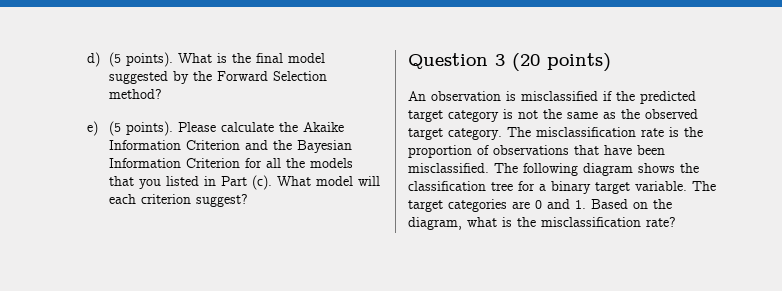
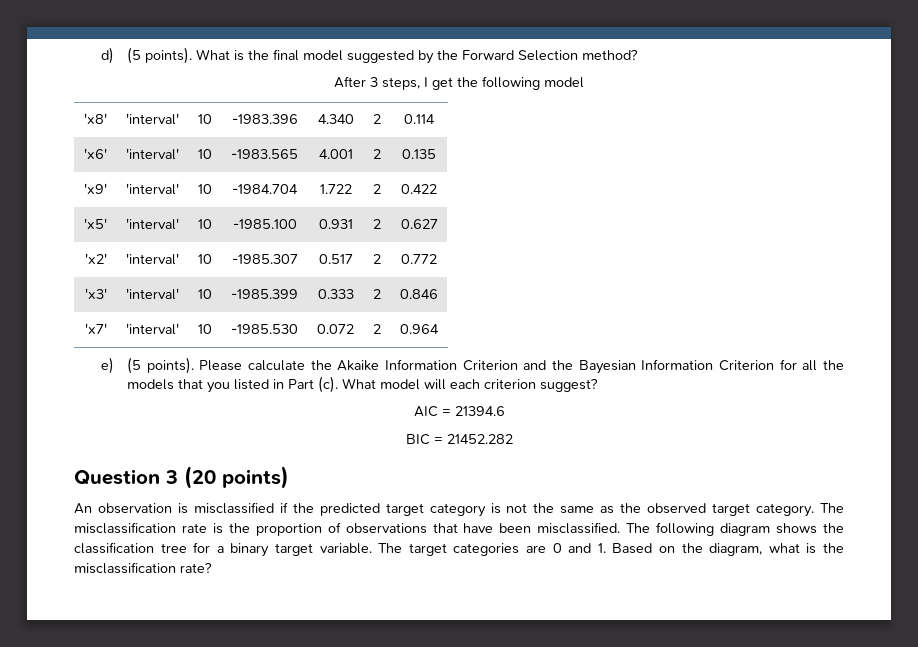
(163, 94) none -> [334,76,584,90] [84,113,107,124] [126,113,179,125] [198,114,212,124] [231,114,298,124] [317,114,354,124] [373,114,381,124] [403,114,435,124] [84,148,107,159] [126,148,179,160] [198,149,212,159] [231,149,298,159] [318,149,353,159] [373,149,381,159] [401,149,436,159] [84,183,107,194] [126,183,179,195] [198,184,212,194] [232,184,298,194] [319,184,352,194] [373,184,381,194] [400,184,437,194] [84,218,107,229] [126,218,179,230] [198,219,212,229] [232,219,297,229] [318,219,353,229] [373,219,381,229] [400,219,438,229] [84,253,107,264] [126,253,179,265] [198,254,212,264] [231,254,298,264] [318,254,353,264] [373,254,381,264] [400,254,437,264] [84,288,107,299] [126,288,179,300] [198,289,212,299] [231,289,298,299] [317,289,354,299] [373,289,381,299] [399,289,438,299] [84,323,107,334] [126,323,179,335] [198,324,212,334] [231,324,298,334] [317,324,354,334] [373,324,381,334] [399,324,439,334] // After 3 steps, I get the following model // 'x8' | 'interval' | 10 | -1983.396 | 4.340 | 2 | 0.114 // 'x6' | 'interval' | 10 | -1983.565 | 4.001 | 2 | 0.135 // 'x9' | 'interval' | 10 | -1984.704 | 1.722 | 2 | 0.422 // 'x5' | 'interval' | 10 | -1985.100 | 0.931 | 2 | 0.627 // 'x2' | 'interval' | 10 | -1985.307 | 0.517 | 2 | 0.772 // 'x3' | 'interval' | 10 | -1985.399 | 0.333 | 2 | 0.846 // 'x7' | 'interval' | 10 | -1985.530 | 0.072 | 2 | 0.964
(249, 200) none -> [413,406,505,417] [405,434,513,445] // AIC = 21394.6 // BIC = 21452.282

